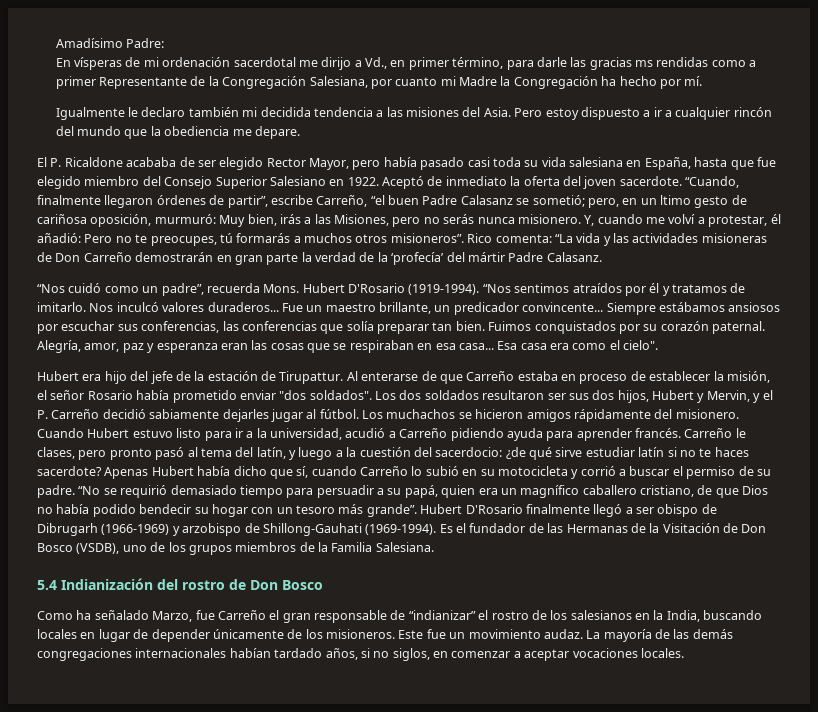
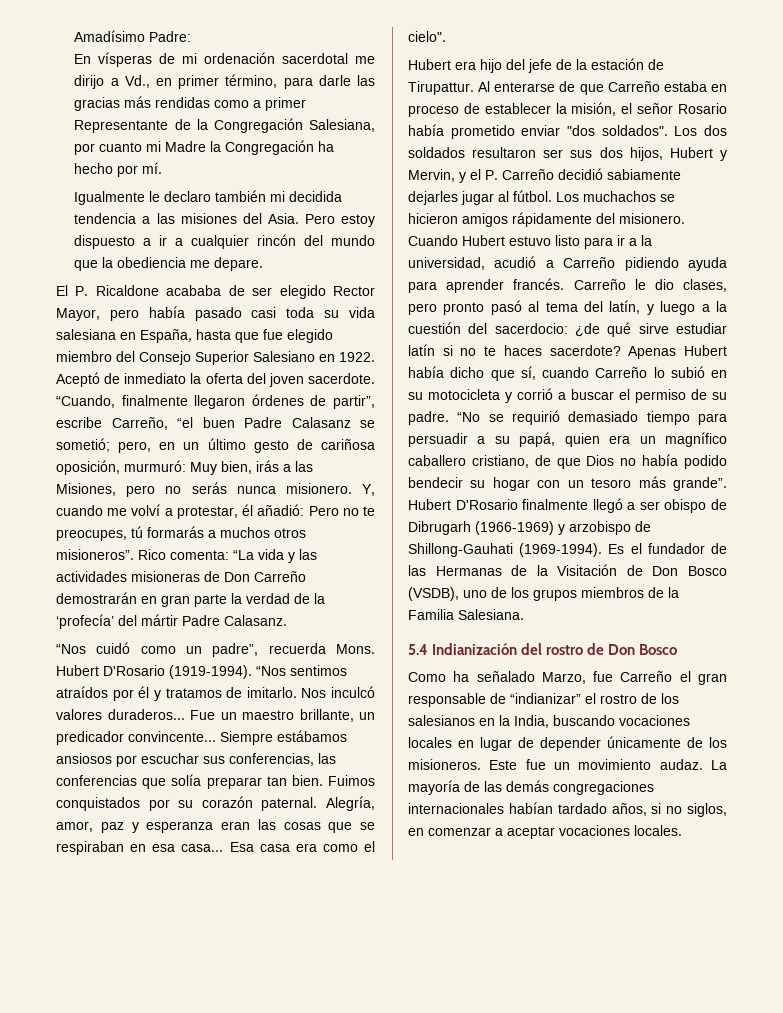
[635,60,654,67] ms -> [124,96,152,108] más
[660,195,691,205] ltimo -> [207,438,246,450] último
(746, 433) none -> [654,279,674,290] dio
(763, 615) none -> [619,715,690,726] vocaciones

